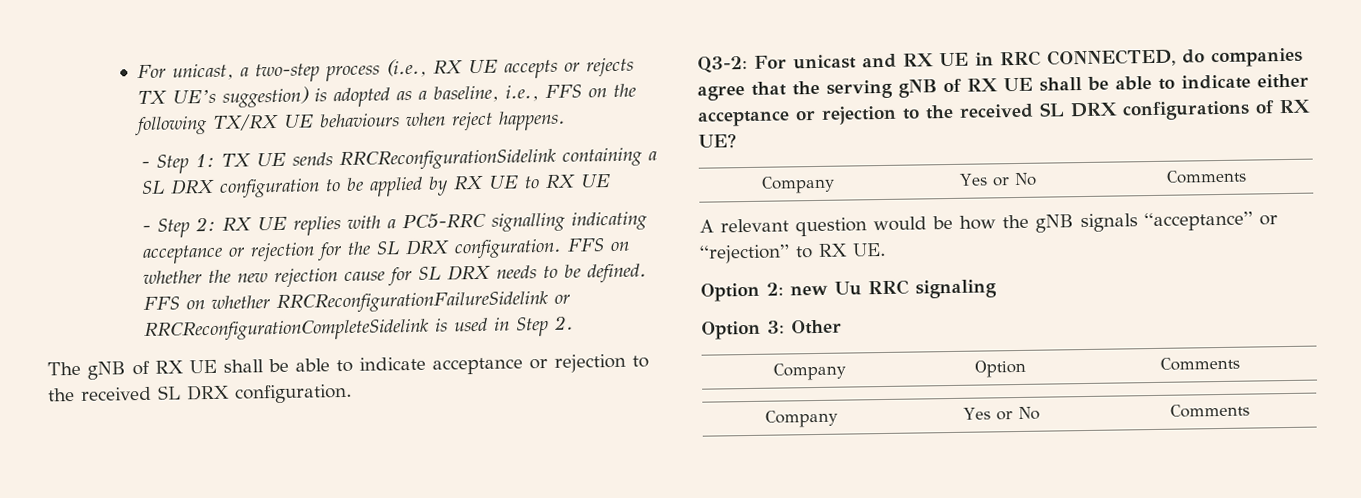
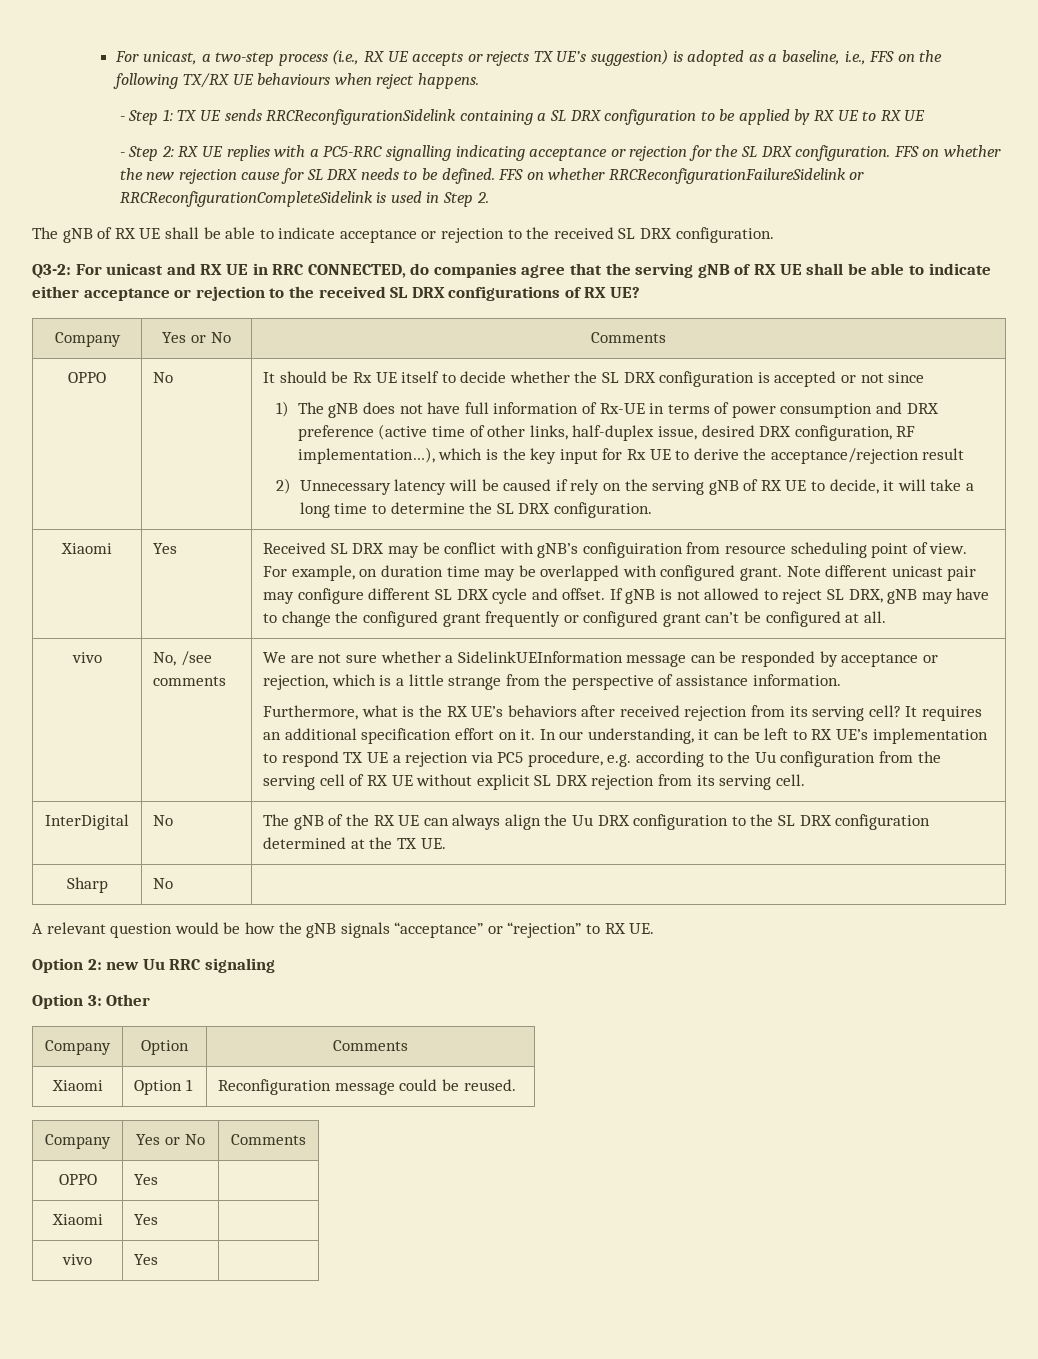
(1247, 176) none -> [68,372,106,383] [153,372,174,383] [263,371,925,387] [276,401,939,418] [297,424,916,441] [297,447,965,464] [276,478,975,495] [299,502,652,518] [61,543,112,554] [153,543,178,554] [263,542,968,558] [263,565,977,581] [263,588,990,604] [263,611,886,627] [71,652,102,663] [153,651,212,666] [153,676,227,686] [263,651,938,667] [263,674,841,690] [263,705,983,721] [263,728,988,744] [263,751,941,767] [263,774,805,790] [45,814,129,830] [153,815,174,826] [263,814,931,830] [263,837,446,849] [66,877,108,893] [153,878,174,889] // OPPO | No | It should be Rx UE itself to decide whether the SL DRX configuration is accepted or not since // 1) The gNB does not have full information of Rx-UE in terms of power consumption and DRX preference (active time of other links, half-duplex issue, desired DRX configuration, RF implementation…), which is the key input for Rx UE to derive the acceptance/rejection result // 2) Unnecessary latency will be caused if rely on the serving gNB of RX UE to decide, it will take a long time to determine the SL DRX configuration. // Xiaomi | Yes | Received SL DRX may be conflict with gNB’s configuiration from resource scheduling point of view. For example, on duration time may be overlapped with configured grant. Note different unicast pair may configure different SL DRX cycle and offset. If gNB is not allowed to reject SL DRX, gNB may have to change the configured grant frequently or configured grant can’t be configured at all. // vivo | No, /see comments | We are not sure whether a SidelinkUEInformation message can be responded by acceptance or rejection, which is a little strange from the perspective of assistance information. // Furthermore, what is the RX UE’s behaviors after received rejection from its serving cell? It requires an additional specification effort on it. In our understanding, it can be left to RX UE’s implementation to respond TX UE a rejection via PC5 procedure, e.g. according to the Uu configuration from the serving cell of RX UE without explicit SL DRX rejection from its serving cell. // InterDigital | No | The gNB of the RX UE can always align the Uu DRX configuration to the SL DRX configuration determined at the TX UE. // Sharp | No |
[764,409,838,428] [963,406,1040,421] [1170,403,1250,418] // Company | Yes or No | Comments -> [51,1080,103,1091] [134,1079,193,1095] [218,1079,516,1095] [45,1134,111,1149] [136,1134,205,1145] [231,1134,306,1145] [58,1174,97,1185] [134,1174,159,1185] [51,1214,103,1225] [134,1214,159,1225] [62,1254,92,1265] [134,1254,159,1265] // Xiaomi | Option 1 | Reconfiguration message could be reused. // Company | Yes or No | Comments // OPPO | Yes | // Xiaomi | Yes | // vivo | Yes |

